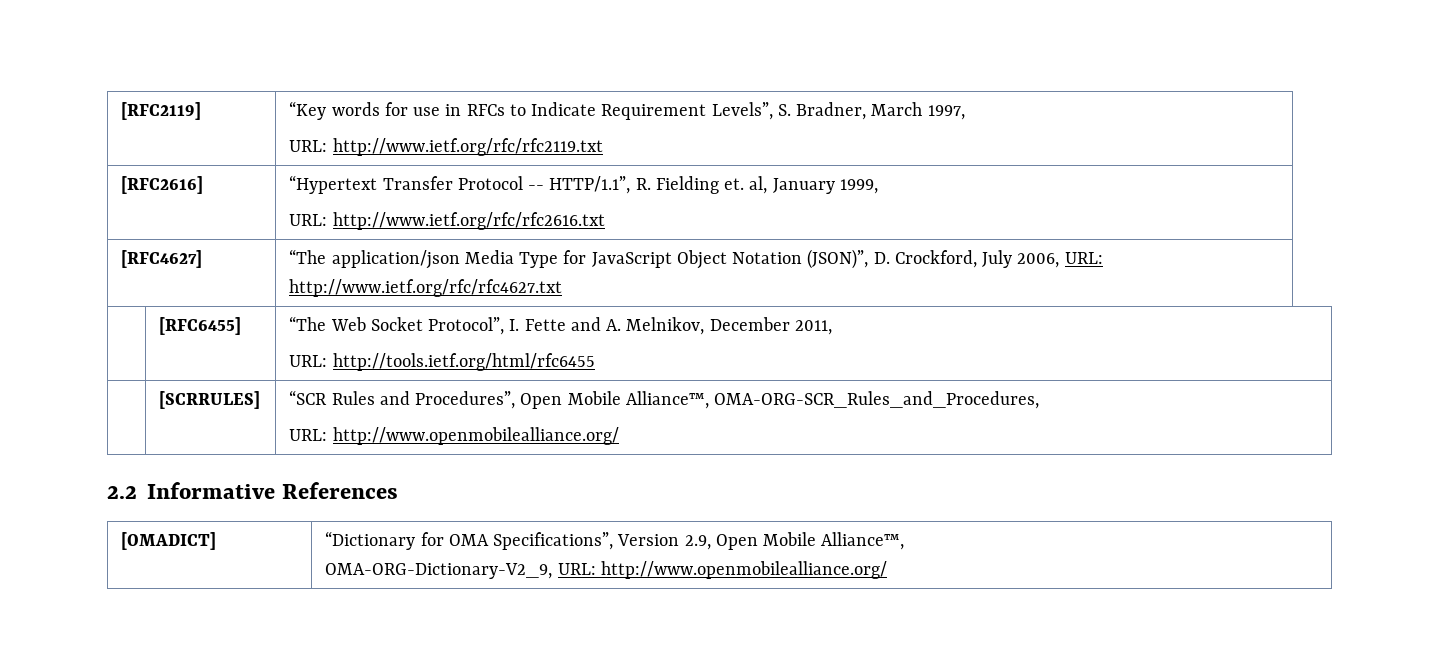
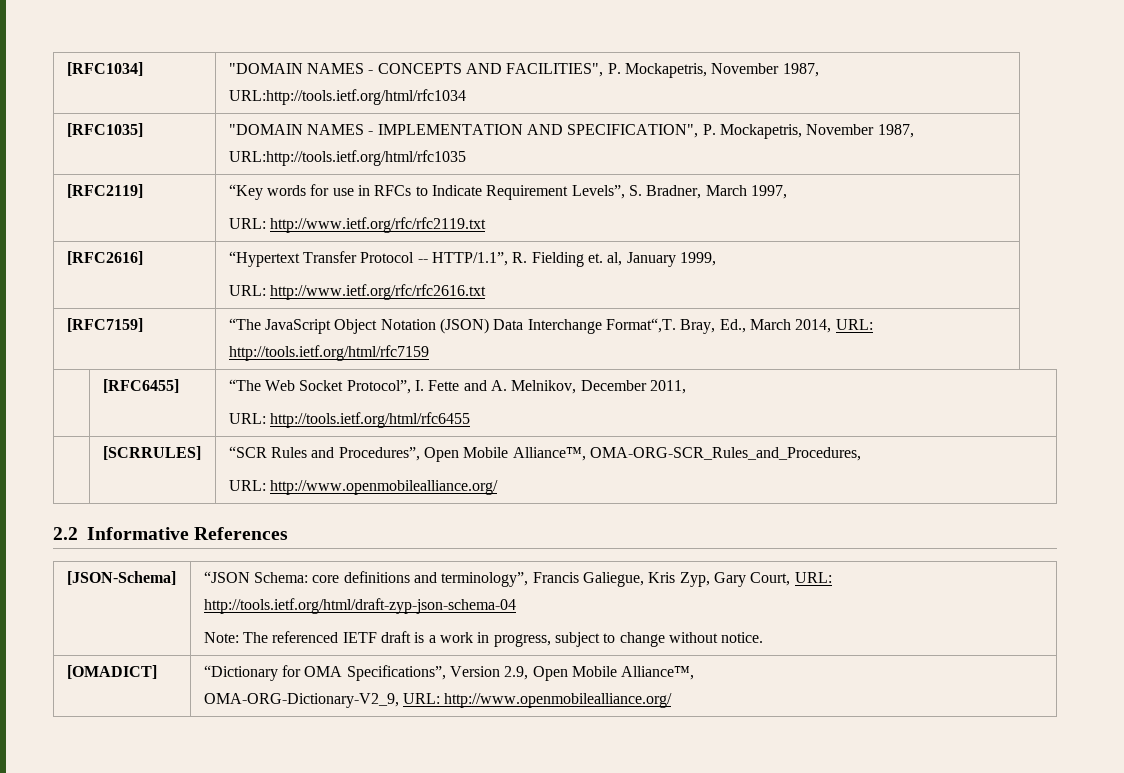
(121, 111) none -> [66,62,143,76] [228,63,819,78] [228,89,466,105] [66,123,143,137] [228,124,914,139] [228,150,466,166] [RFC1034] | "DOMAIN NAMES - CONCEPTS AND FACILITIES", P. Mockapetris, November 1987, URL:http://tools.ietf.org/html/rfc1034 // [RFC1035] | "DOMAIN NAMES - IMPLEMENTATION AND SPECIFICATION", P. Mockapetris, November 1987, URL:http://tools.ietf.org/html/rfc1035 //
[121,250,203,268] [289,249,1103,269] [289,279,563,297] [RFC4627] | “The application/json Media Type for JavaScript Object Notation (JSON)”, D. Crockford, July 2006, URL: http://www.ietf.org/rfc/rfc4627.txt -> [66,318,143,332] [228,318,873,334] [228,345,429,361] [RFC7159] | “The JavaScript Object Notation (JSON) Data Interchange Format“,T. Bray, Ed., March 2014, URL: http://tools.ietf.org/html/rfc7159
(398, 490) none -> [66,571,176,585] [203,571,832,587] [203,598,516,614] [203,631,764,647] // [JSON-Schema] | “JSON Schema: core definitions and terminology”, Francis Galiegue, Kris Zyp, Gary Court, URL: http://tools.ietf.org/html/draft-zyp-json-schema-04 // Note: The referenced IETF draft is a work in progress, subject to change without notice.

